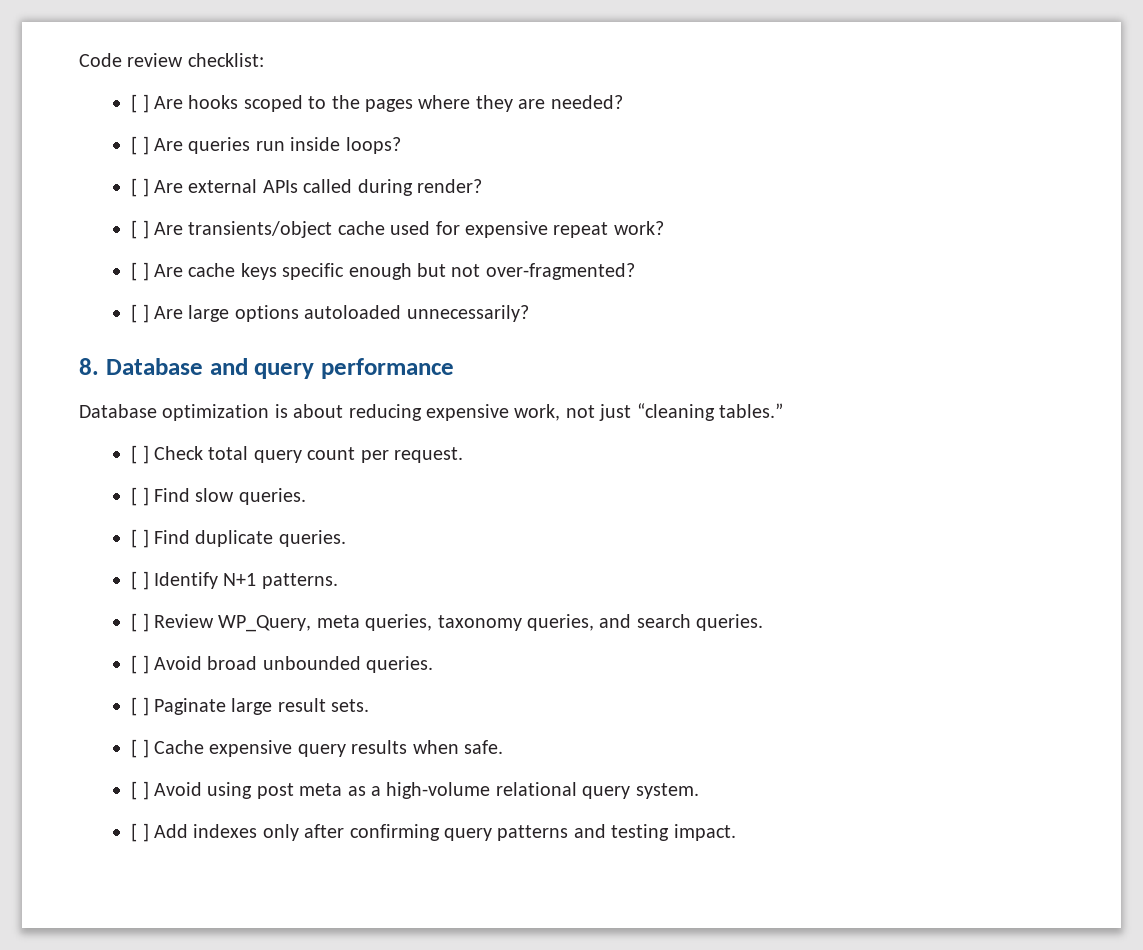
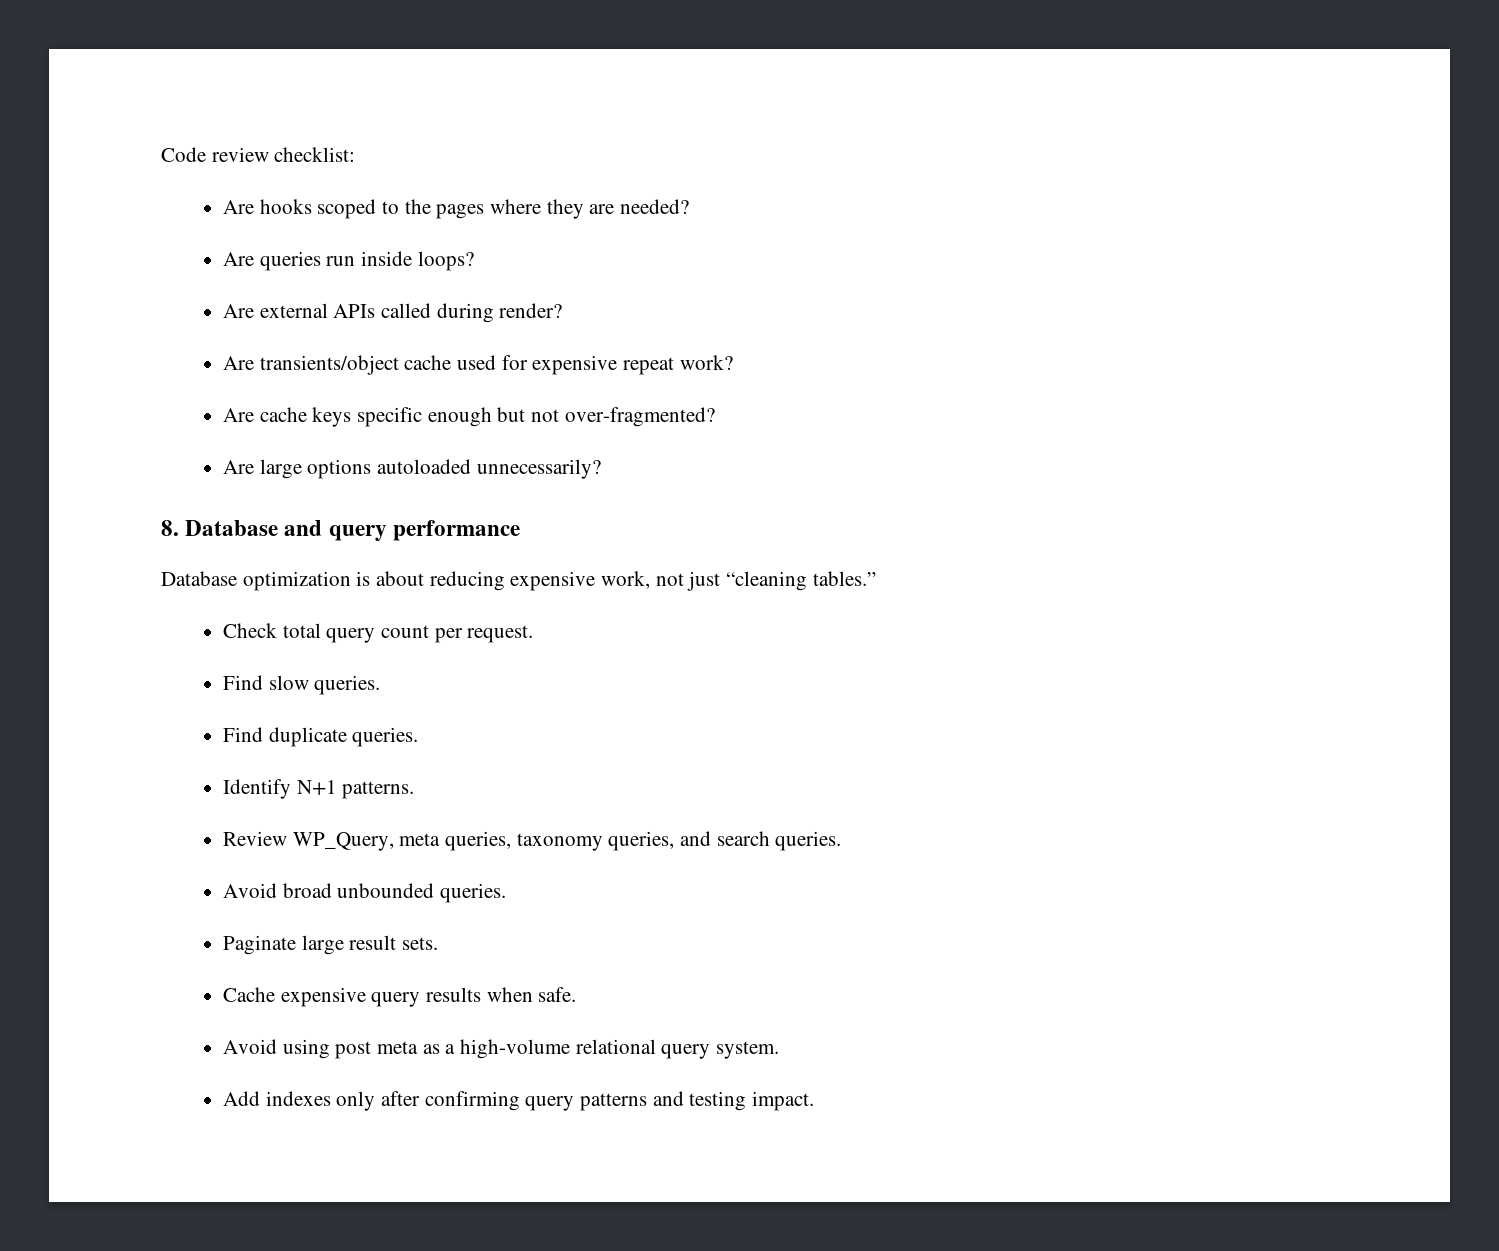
[131,94,149,113] [ ] -> (356, 154) none
[131,136,149,155] [ ] -> (689, 206) none
[131,178,149,197] [ ] -> (474, 261) none
[131,220,149,239] [ ] -> (563, 310) none
[131,262,149,281] [ ] -> (733, 362) none
[131,304,149,323] [ ] -> (715, 417) none
[131,445,149,464] [ ] -> (876, 578) none
[131,487,149,506] [ ] -> (534, 634) none
[131,529,149,548] [ ] -> (381, 685) none
[131,571,149,590] [ ] -> (419, 737) none
[131,613,149,632] [ ] -> (415, 790) none
[131,655,149,674] [ ] -> (842, 841) none
[131,697,149,716] [ ] -> (506, 893) none
[131,739,149,758] [ ] -> (438, 943) none
[131,781,149,800] [ ] -> (577, 994) none
[131,823,149,842] [ ] -> (779, 1050) none

